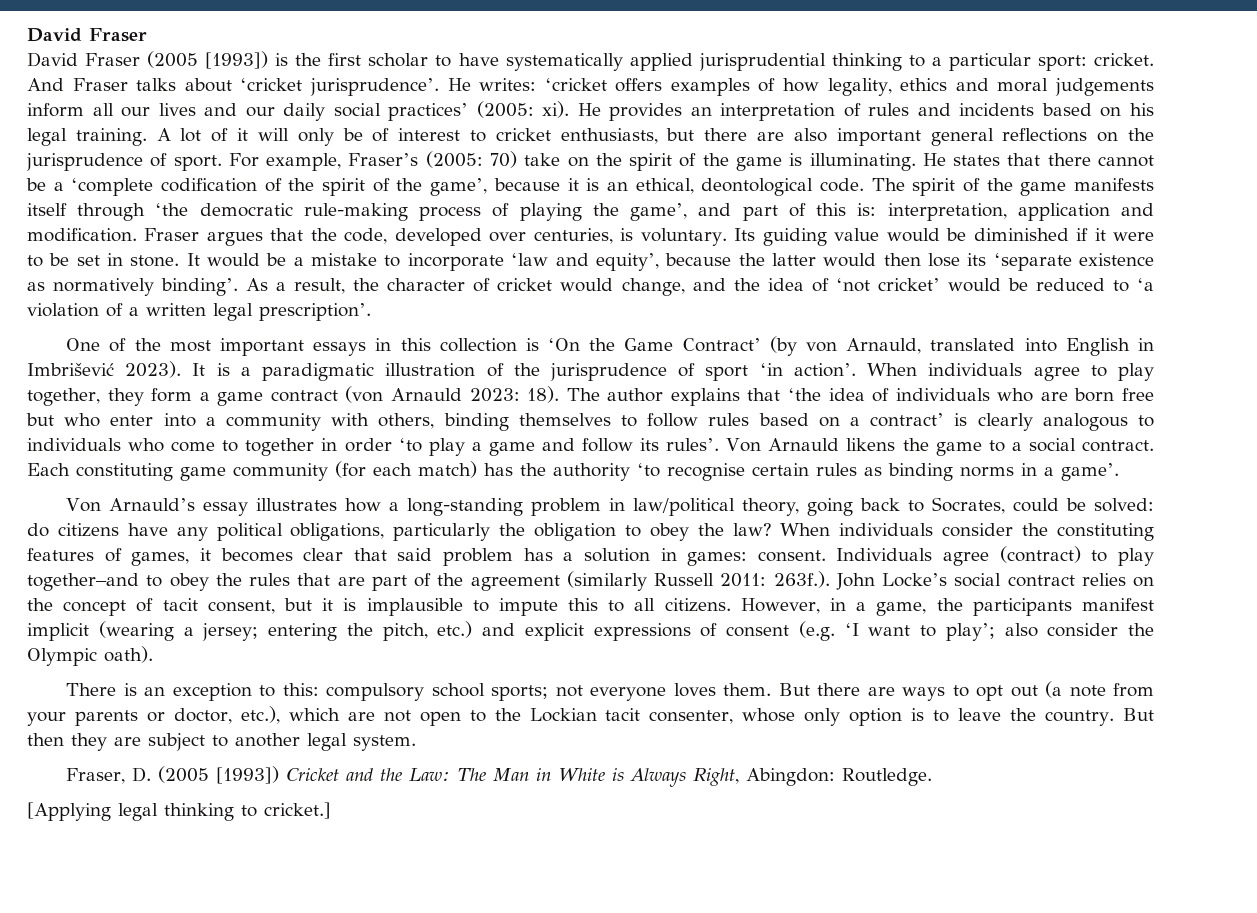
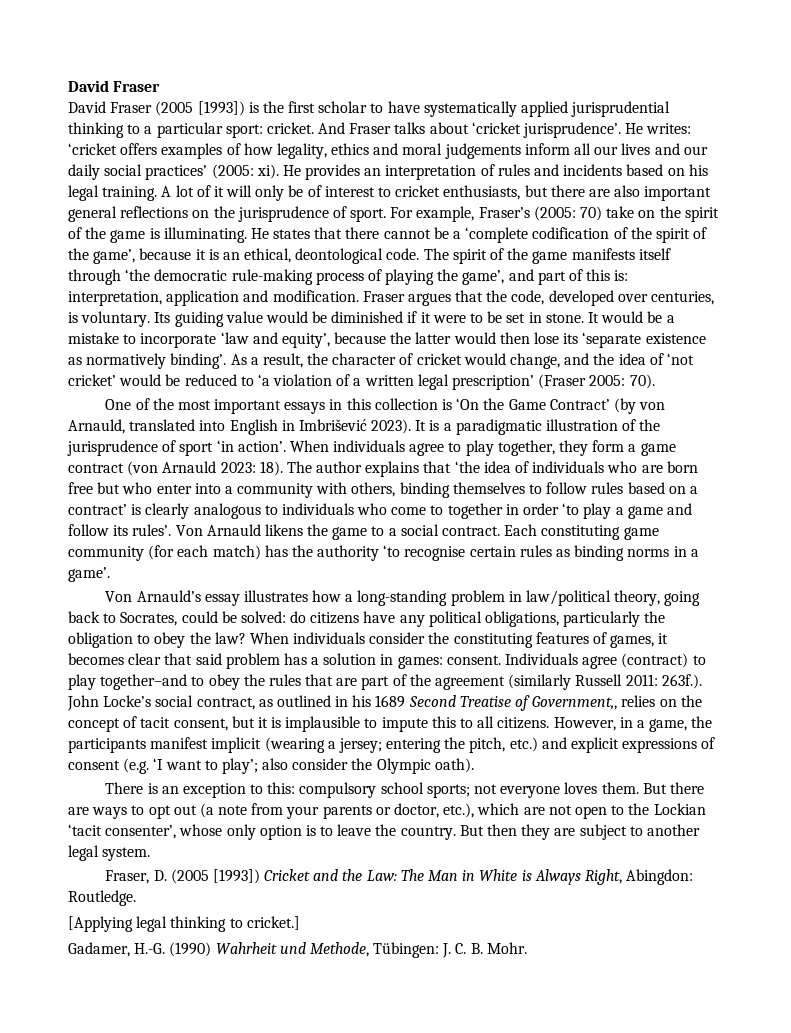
[259,303,371,321] prescription’. -> [452,374,655,390] prescription’ (Fraser 2005: 70).
[1007,575,1075,587] contract -> [196,695,618,711] contract, as outlined in his 1689 Second Treatise of Government,,
[605,708,734,724] tacit consenter, -> [68,824,177,839] ‘tacit consenter’,
(331, 810) none -> [68,942,527,958] // Gadamer, H.-G. (1990) Wahrheit und Methode, Tübingen: J. C. B. Mohr.

